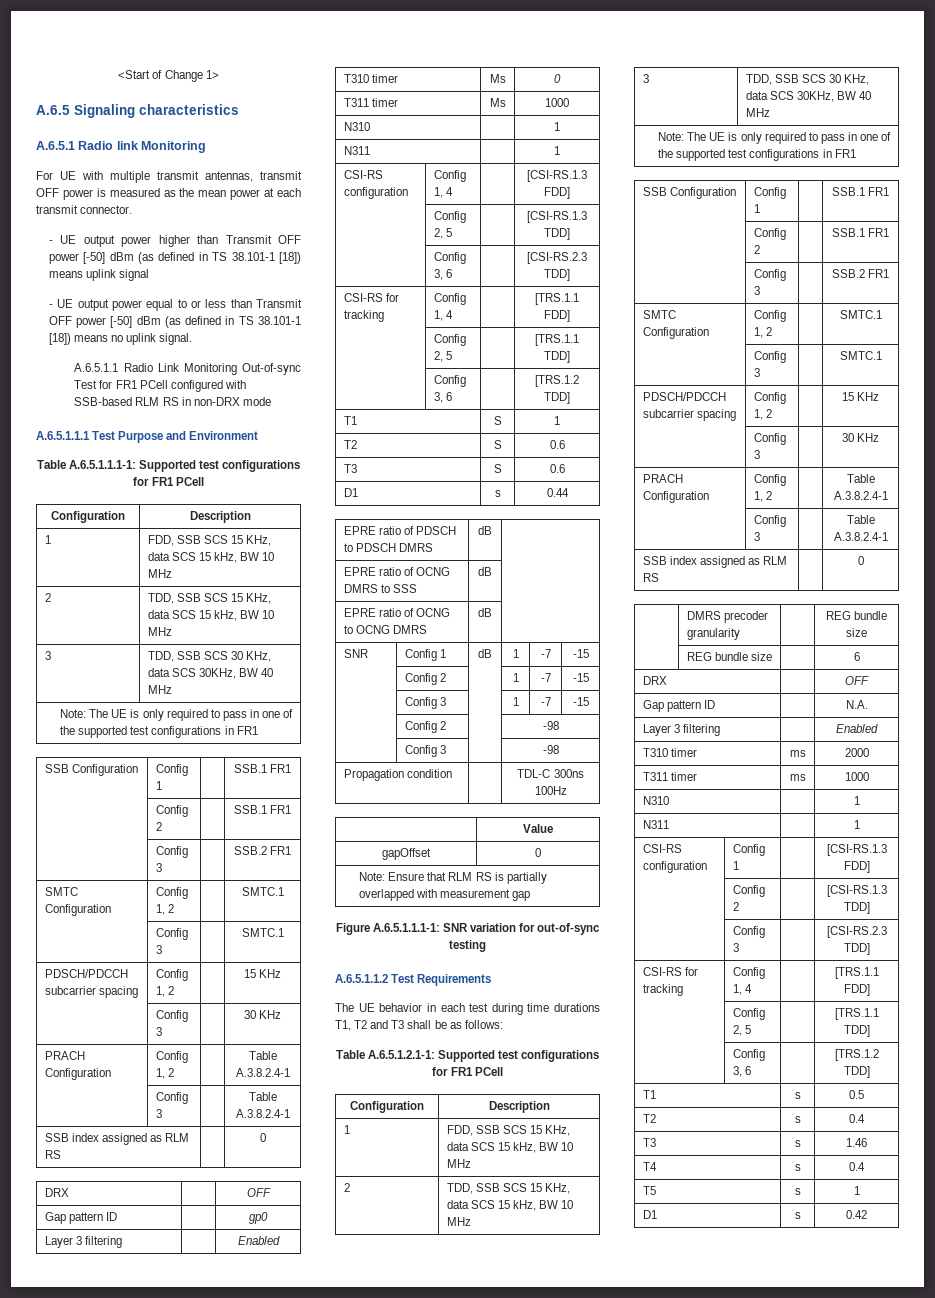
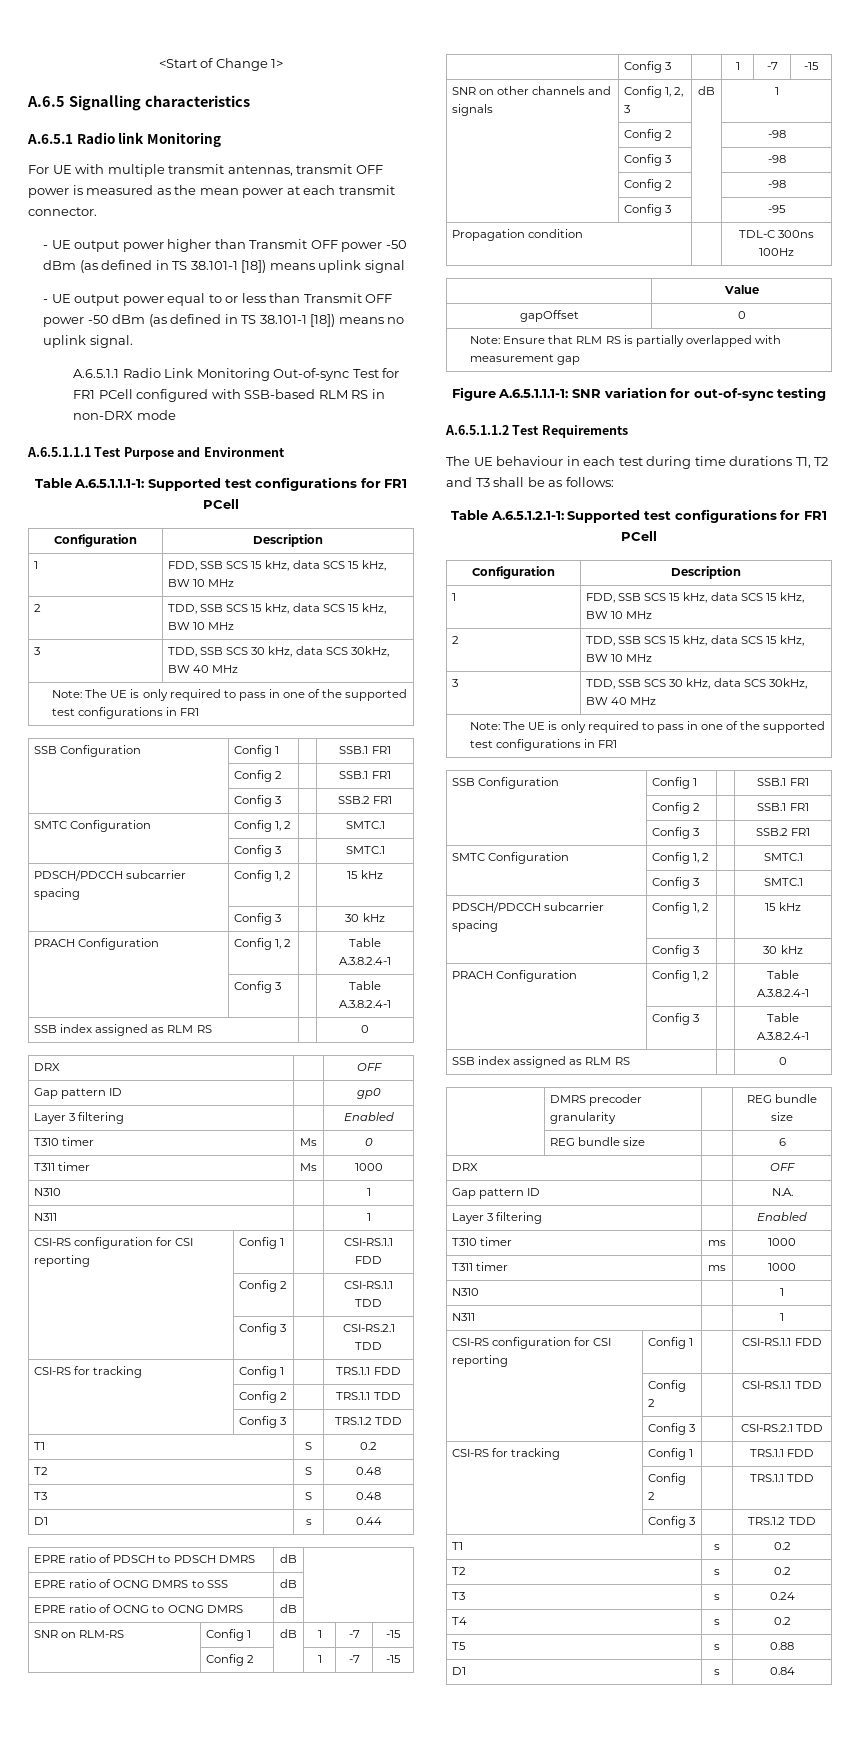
[74,104,135,118] Signaling -> [68,95,141,111] Signalling
[83,252,106,264] [-50] -> [385,240,407,249] -50
[110,316,133,328] [-50] -> [87,315,109,324] -50
[246,535,272,546] KHz, -> [265,560,290,571] kHz,
[246,593,272,604] KHz, -> [265,603,290,614] kHz,
[246,651,272,662] [147,668,236,679] KHz, data SCS 30KHz, -> [268,646,389,657] kHz, data SCS 30kHz,
[259,969,282,978] [155,1010,188,1022] [155,1027,162,1036] [243,1010,282,1019] KHz // | Config 3 | | 30 KHz -> [361,870,384,879] [234,913,282,925] [345,913,385,922] kHz // | Config 3 | | 30 kHz
[433,170,466,182] [433,187,453,198] [527,170,587,182] [544,187,570,199] [433,211,466,223] [433,228,452,239] [527,211,587,223] [544,228,570,240] [433,252,466,264] [433,269,452,280] [527,252,587,264] [544,269,570,281] [343,293,399,302] [343,310,384,322] [433,293,466,305] [433,310,453,321] [535,293,579,305] [544,310,570,322] [433,334,466,346] [433,351,452,362] [535,334,579,346] [544,351,570,363] [433,375,466,387] [433,392,452,403] [535,375,579,387] [544,392,570,404] | Config 1, 4 | | [CSI-RS.1.3 FDD] // | Config 2, 5 | | [CSI-RS.1.3 TDD] // | Config 3, 6 | | [CSI-RS.2.3 TDD] // CSI-RS for tracking | Config 1, 4 | | [TRS.1.1 FDD] // | Config 2, 5 | | [TRS.1.1 TDD] // | Config 3, 6 | | [TRS.1.2 TDD] -> [156,1237,194,1246] [34,1255,91,1267] [239,1237,285,1249] [344,1238,394,1246] [355,1256,383,1264] [239,1280,288,1292] [344,1281,394,1289] [355,1299,383,1307] [239,1323,287,1335] [342,1324,395,1332] [355,1342,383,1350] [34,1366,143,1378] [239,1366,285,1378] [336,1367,401,1375] [239,1391,288,1403] [336,1392,401,1400] [239,1416,287,1428] [334,1417,403,1425] for CSI reporting | Config 1 | | CSI-RS.1.1 FDD // | Config 2 | | CSI-RS.1.1 TDD // | Config 3 | | CSI-RS.2.1 TDD // CSI-RS for tracking | Config 1 | | TRS.1.1 FDD // | Config 2 | | TRS.1.1 TDD // | Config 3 | | TRS.1.2 TDD
[554,416,560,425] 1 -> [360,1442,378,1450] 0.2
[549,440,565,449] 0.6 -> [356,1467,382,1475] 0.48
[549,464,565,473] 0.6 -> [356,1492,382,1500] 0.48
(368, 653) none -> [61,1630,125,1638] on RLM-RS
(589, 701) none -> [452,86,612,95] [452,104,494,116] [624,86,684,98] [624,105,631,113] [698,86,715,95] [774,87,779,95] // SNR on other channels and signals | Config 1, 2, 3 | dB | 1
(559, 749) none -> [624,179,673,191] [767,180,786,188] [624,204,672,216] [767,205,786,213] // | Config 2 | | -98 // | Config 3 | | -95
[379,1003,423,1012] behavior -> [496,456,564,466] behaviour
[545,1125,571,1136] KHz, -> [683,592,708,603] kHz,
[545,1183,571,1194] KHz, -> [683,635,708,646] kHz,
[844,74,870,85] [745,91,834,102] KHz, data SCS 30KHz, -> [686,678,807,689] kHz, data SCS 30kHz,
[857,392,880,401] [753,433,786,445] [753,450,760,459] [841,433,880,442] KHz // | Config 3 | | 30 KHz -> [779,902,802,911] [652,945,700,957] [763,945,803,954] kHz // | Config 3 | | 30 kHz
[844,748,869,757] 2000 -> [768,1238,796,1246] 1000
[732,844,765,856] [732,861,739,870] [826,844,887,856] [843,861,870,873] [732,885,765,897] [732,902,739,911] [826,885,887,897] [843,902,870,914] [732,926,765,938] [732,943,739,952] [826,926,887,938] [843,943,870,955] [642,967,698,976] [642,984,683,996] [732,967,765,979] [732,984,752,995] [834,967,879,979] [843,984,870,996] [732,1008,765,1020] [732,1025,751,1036] [834,1008,879,1020] [843,1025,870,1037] [732,1049,765,1061] [732,1066,751,1077] [834,1049,879,1061] [843,1066,870,1078] | Config 1 | | [CSI-RS.1.3 FDD] // | Config 2 | | [CSI-RS.1.3 TDD] // | Config 3 | | [CSI-RS.2.3 TDD] // CSI-RS for tracking | Config 1, 4 | | [TRS.1.1 FDD] // | Config 2, 5 | | [TRS.1.1 TDD] // | Config 3, 6 | | [TRS.1.2 TDD] -> [574,1337,612,1346] [452,1355,509,1367] [648,1337,694,1349] [742,1338,822,1346] [648,1380,687,1392] [648,1399,656,1407] [742,1381,822,1389] [648,1423,696,1435] [740,1424,824,1432] [452,1448,561,1460] [648,1448,694,1460] [749,1449,815,1457] [648,1473,687,1485] [648,1492,656,1500] [749,1474,815,1482] [648,1516,696,1528] [748,1517,816,1525] for CSI reporting | Config 1 | | CSI-RS.1.1 FDD // | Config 2 | | CSI-RS.1.1 TDD // | Config 3 | | CSI-RS.2.1 TDD // CSI-RS for tracking | Config 1 | | TRS.1.1 FDD // | Config 2 | | TRS.1.1 TDD // | Config 3 | | TRS.1.2 TDD
[849,1090,864,1099] 0.5 -> [773,1542,791,1550] 0.2
[849,1114,865,1123] 0.4 -> [773,1567,791,1575] 0.2
[846,1138,867,1147] 1.46 -> [769,1592,795,1600] 0.24
[849,1162,865,1171] 0.4 -> [773,1617,791,1625] 0.2
[853,1186,860,1195] [642,1210,657,1219] [794,1212,801,1219] [846,1210,867,1219] 1 // D1 | s | 0.42 -> [770,1642,794,1650] [452,1667,467,1675] [714,1669,720,1675] [769,1667,795,1675] 0.88 // D1 | s | 0.84

